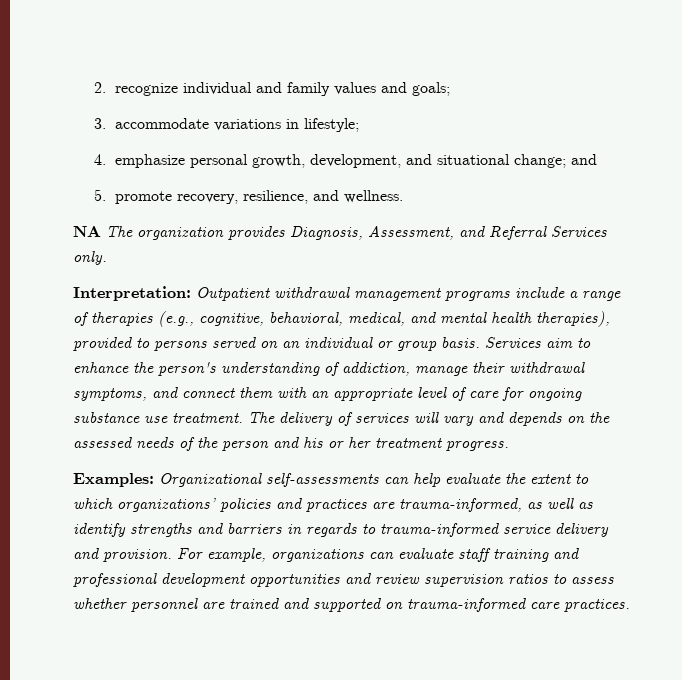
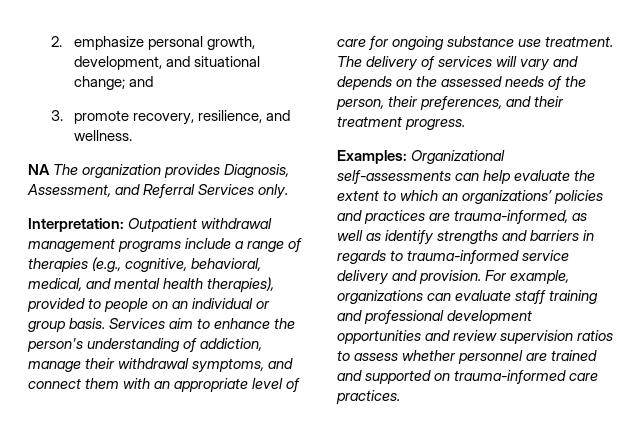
[115,82,451,96] [94,118,360,132] [94,154,107,165] recognize individual and family values and goals; // 3. accommodate variations in lifestyle; // 4. -> (62, 41) none
[94,189,107,201] 5. -> [50,110,63,121] 3.
[154,337,256,351] persons served -> [104,298,149,312] people
[222,437,371,451] person and his or her -> [336,96,565,110] person, their preferences, and their
(113, 503) none -> [442,193,459,201] an

